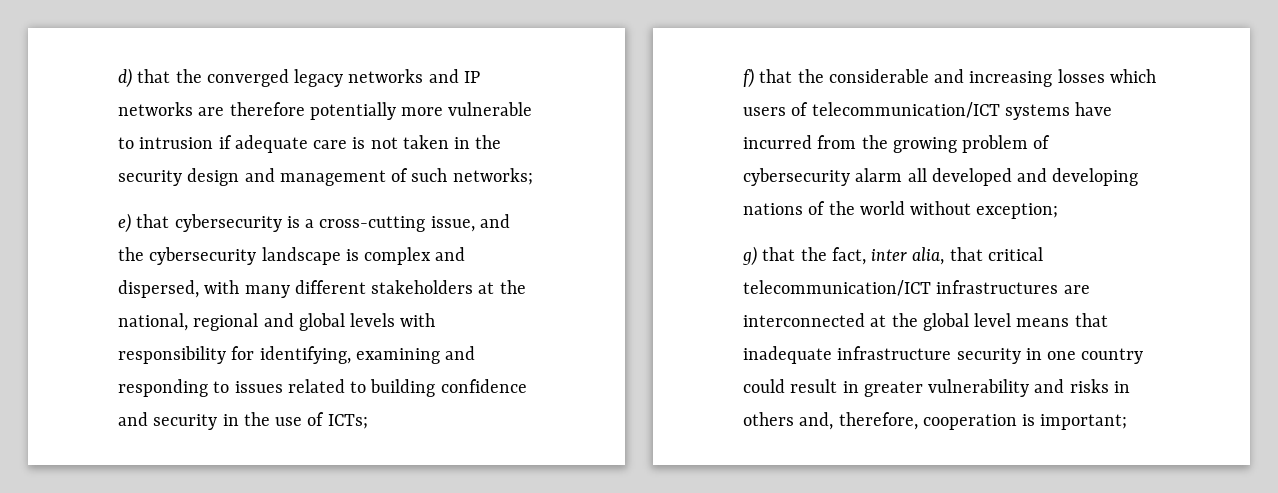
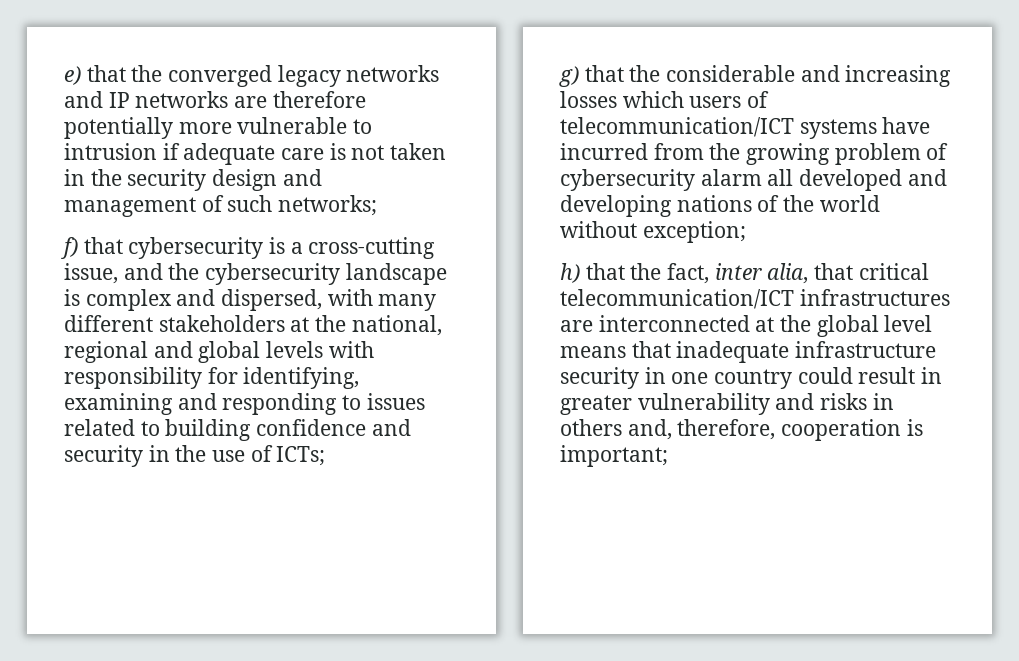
[118,68,132,88] d) -> [64,66,81,85] e)
[118,213,131,233] e) -> [61,237,78,259] f)
[743,68,754,88] f) -> [559,66,579,87] g)
[742,246,757,266] g) -> [560,263,580,283] h)

